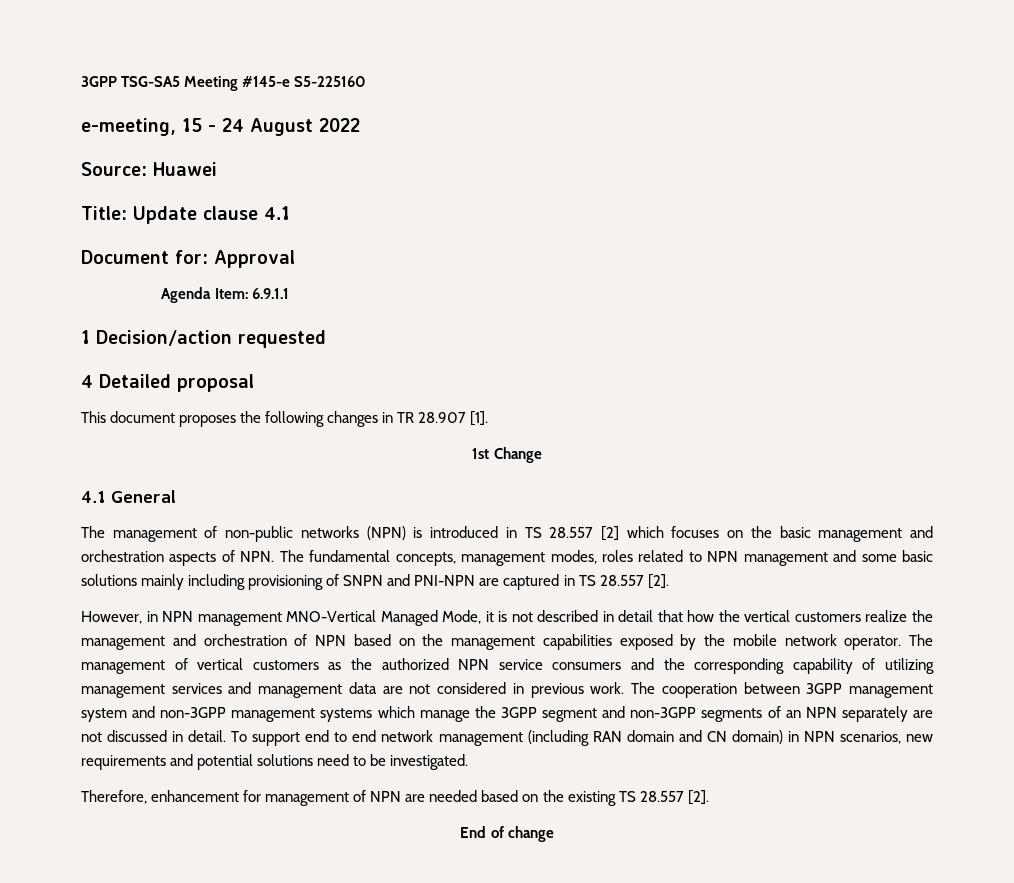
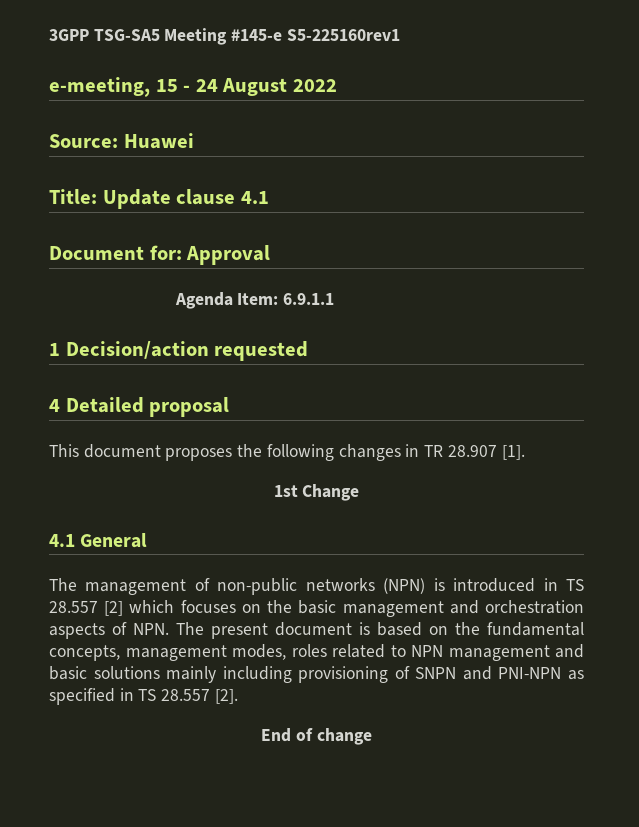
[294,76,367,87] S5-225160 -> [286,29,400,41] S5-225160rev1
(304, 556) none -> [211,622,480,639] present document is based on the
[861,554,897,562] some -> (584, 651) none
[479,574,560,590] are captured -> [568,670,584,680] [49,688,115,705] as specified
[81,610,933,626] [81,634,933,650] [81,658,935,674] [81,682,934,698] [81,706,934,722] [81,730,933,746] [81,754,469,770] [81,790,709,806] // However, in NPN management MNO-Vertical Managed Mode, it is not described in detail that how the vertical customers realize the management and orchestration of NPN based on the management capabilities exposed by the mobile network operator. The management of vertical customers as the authorized NPN service consumers and the corresponding capability of utilizing management services and management data are not considered in previous work. The cooperation between 3GPP management system and non-3GPP management systems which manage the 3GPP segment and non-3GPP segments of an NPN separately are not discussed in detail. To support end to end network management (including RAN domain and CN domain) in NPN scenarios, new requirements and potential solutions need to be investigated. // Therefore, enhancement for management of NPN are needed based on the existing TS 28.557 [2]. -> (238, 696) none

